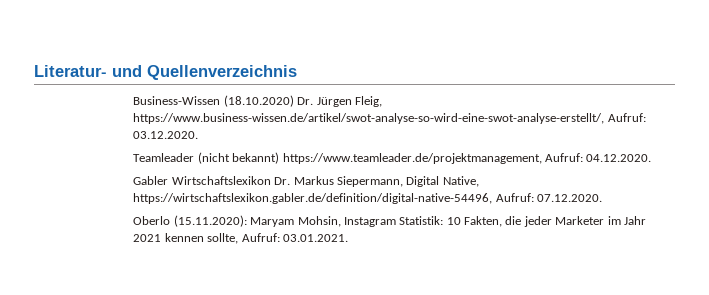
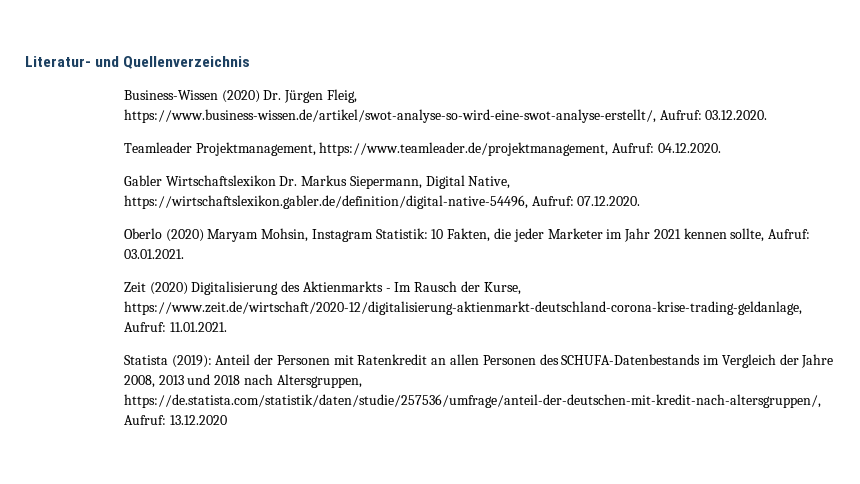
[223,95,294,107] (18.10.2020) -> [221,90,260,103] (2020)
[197,152,280,164] (nicht bekannt) -> [195,142,316,156] Projektmanagement,
[173,215,247,227] (15.11.2020): -> [165,229,204,242] (2020)
(348, 238) none -> [123,281,521,295] [123,301,802,315] [123,322,227,332] [123,354,834,368] [123,374,362,388] [123,394,821,408] [123,415,227,425] // Zeit (2020) Digitalisierung des Aktienmarkts - Im Rausch der Kurse, https://www.zeit.de/wirtschaft/2020-12/digitalisierung-aktienmarkt-deutschland-corona-krise-trading-geldanlage, Aufruf: 11.01.2021. // Statista (2019): Anteil der Personen mit Ratenkredit an allen Personen des SCHUFA-Datenbestands im Vergleich der Jahre 2008, 2013 und 2018 nach Altersgruppen, https://de.statista.com/statistik/daten/studie/257536/umfrage/anteil-der-deutschen-mit-kredit-nach-altersgruppen/, Aufruf: 13.12.2020

